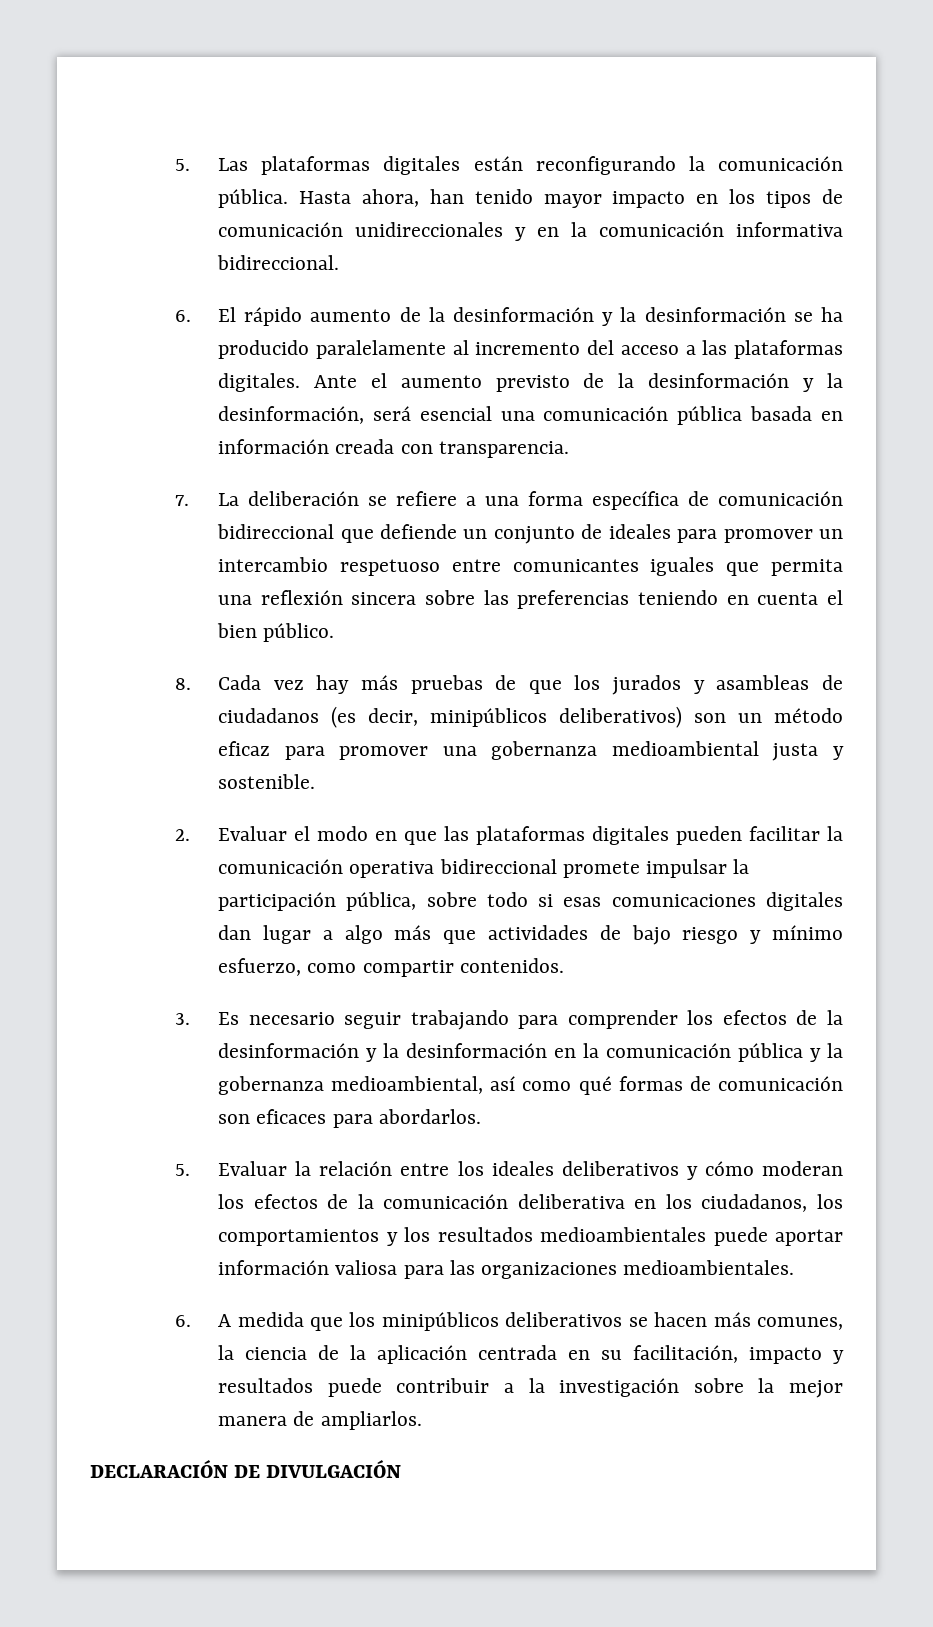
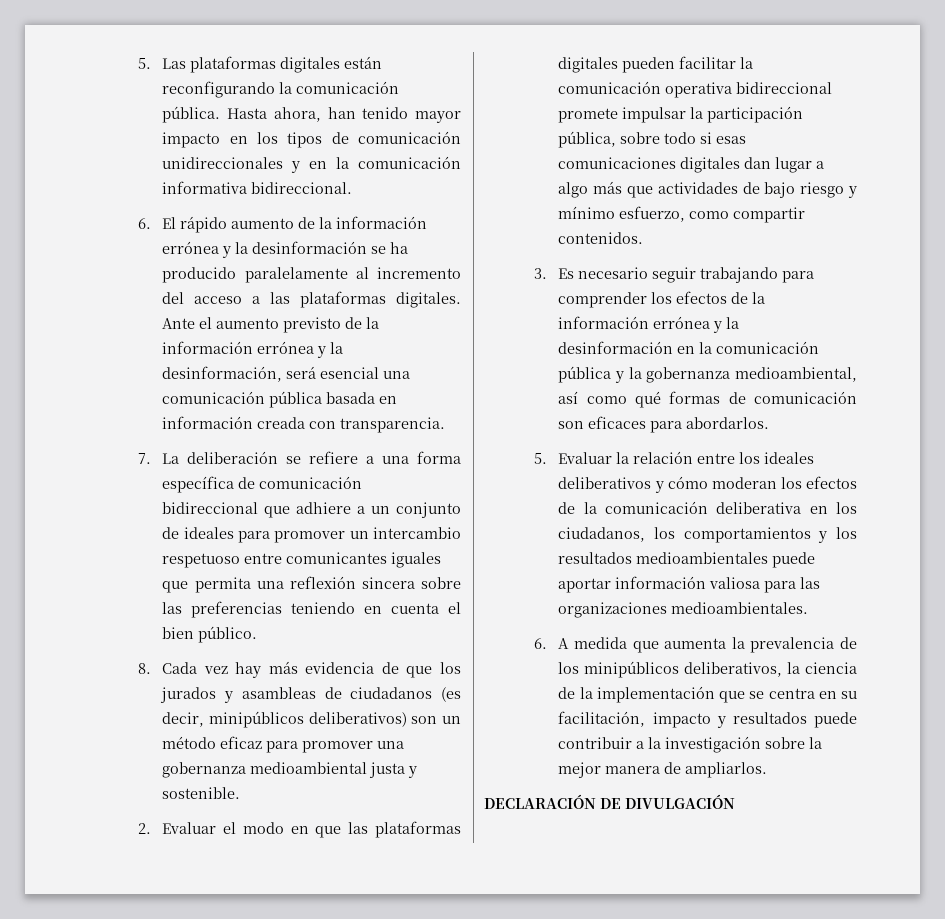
[453,307,595,322] desinformación -> [336,216,428,229] [162,241,220,254] información errónea
[648,373,790,388] desinformación -> [162,341,315,354] información errónea
[379,524,457,539] defiende -> [296,502,366,514] adhiere a
[410,675,483,694] pruebas -> [305,662,375,674] evidencia
[218,1043,360,1058] desinformación -> [558,316,711,329] información errónea
[349,1312,843,1331] [218,1345,558,1364] los minipúblicos deliberativos se hacen más comunes, la ciencia de la aplicación centrada -> [664,637,857,653] [558,661,857,678] [558,686,815,703] aumenta la prevalencia de los minipúblicos deliberativos, la ciencia de la implementación que se centra

